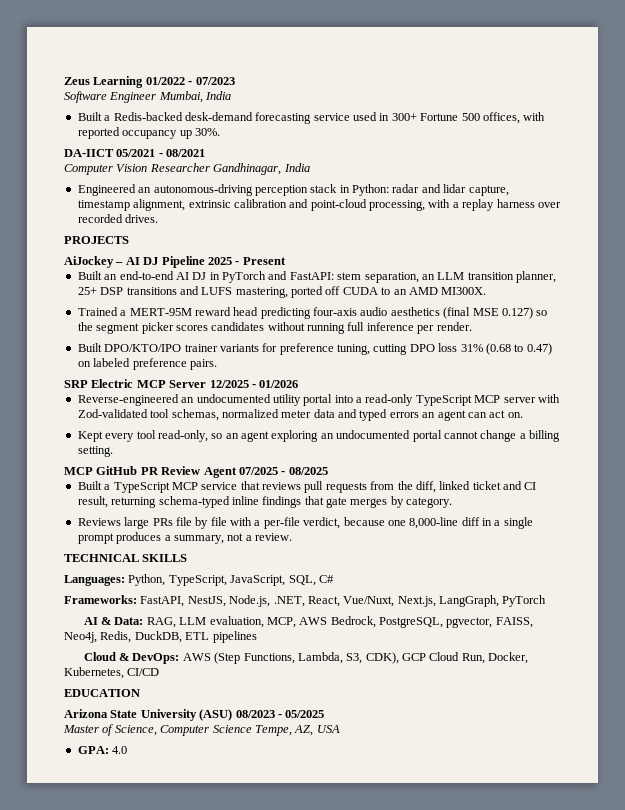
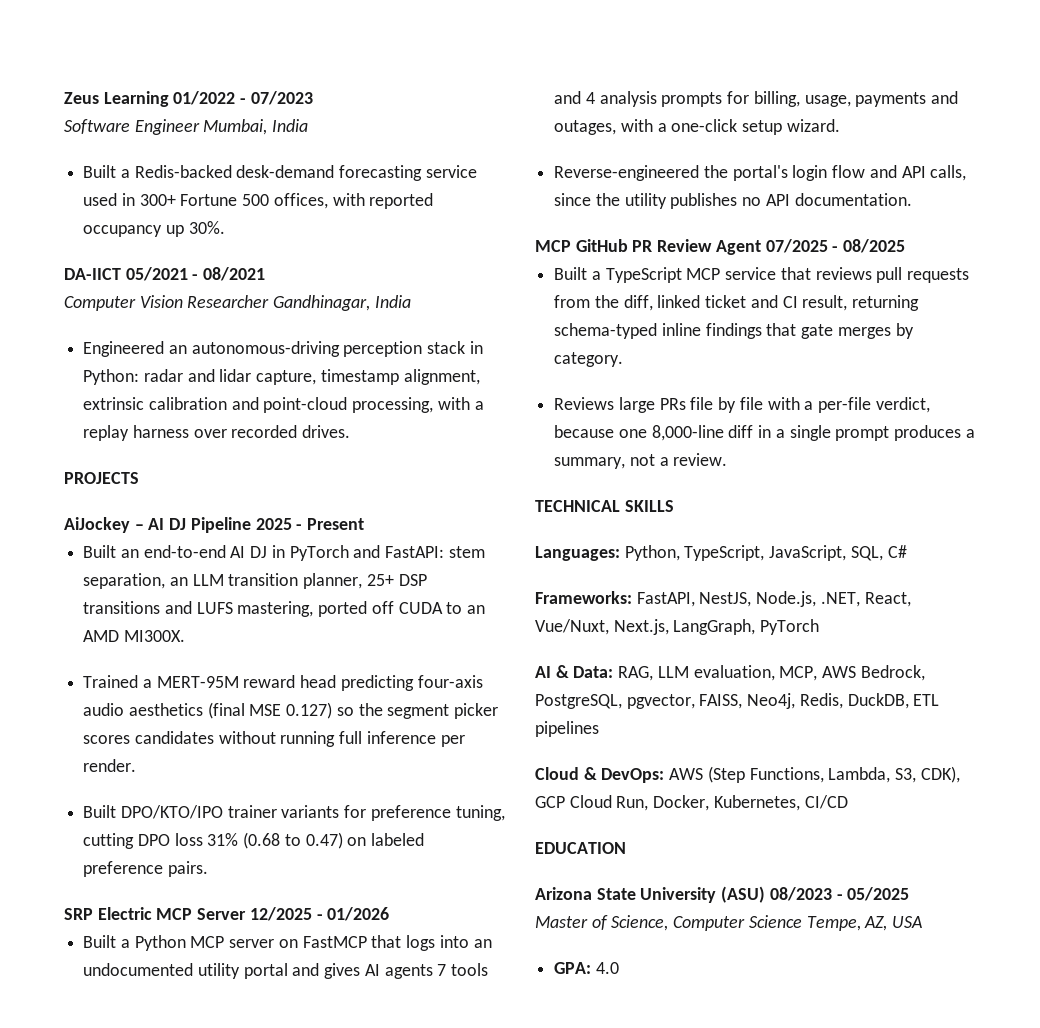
[77,394,560,406] [77,409,523,421] [77,430,560,442] [77,446,113,457] Reverse-engineered an undocumented utility portal into a read-only TypeScript MCP server with Zod-validated tool schemas, normalized meter data and typed errors an agent can act on. // Kept every tool read-only, so an agent exploring an undocumented portal cannot change a billing setting. -> [83,935,492,951] [83,963,489,979] [554,91,959,107] [554,119,840,135] [554,165,967,181] [554,193,912,209] Built a Python MCP server on FastMCP that logs into an undocumented utility portal and gives AI agents 7 tools and 4 analysis prompts for billing, usage, payments and outages, with a one-click setup wizard. // Reverse-engineered the portal's login flow and API calls, since the utility publishes no API documentation.

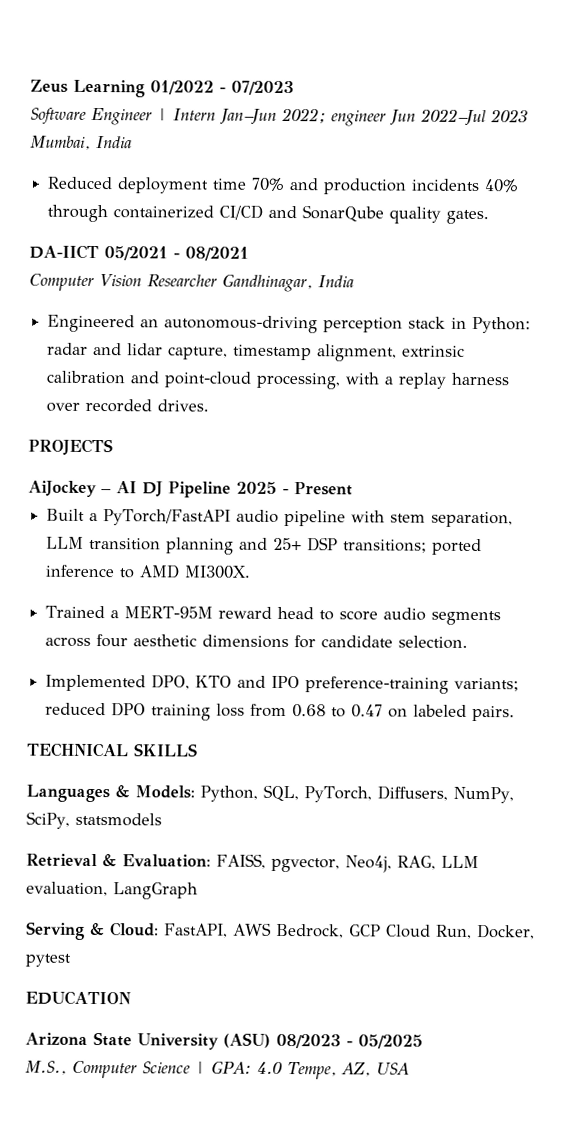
[203,119,309,135] [83,165,477,181] [83,193,434,209] [83,221,225,237] Mumbai, India // Built a Redis-backed desk-demand forecasting service used in 300+ Fortune 500 offices, with reported occupancy up 30%. -> [157,107,528,127] [30,135,132,150] [47,176,520,195] [47,204,490,225] | Intern Jan–Jun 2022; engineer Jun 2022–Jul 2023 Mumbai, India // Reduced deployment time 70% and production incidents 40% through containerized CI/CD and SonarQube quality gates.
[120,545,445,561] an end-to-end AI DJ in PyTorch and FastAPI: -> [89,509,386,527] a PyTorch/FastAPI audio pipeline with
[169,577,188,586] an -> (514, 519) none
[303,573,427,589] [83,601,486,617] planner, 25+ DSP transitions and LUFS mastering, ported off CUDA to an -> [166,537,483,556] [45,564,135,579] planning and 25+ DSP transitions; ported inference to
[340,675,483,691] [83,702,499,719] [83,731,465,747] [83,759,137,772] [83,805,505,821] [83,832,343,849] predicting four-axis audio aesthetics (final MSE 0.127) so the segment picker scores candidates without running full inference per render. // Built DPO/KTO/IPO trainer variants for preference tuning, cutting DPO loss 31% (0.68 to 0.47) -> [319,607,502,626] [45,634,469,649] [45,674,520,694] [45,702,384,721] to score audio segments across four aesthetic dimensions for candidate selection. // Implemented DPO, KTO and IPO preference-training variants; reduced DPO training loss from 0.68 to 0.47
[83,861,164,877] preference -> (468, 710) none
[64,907,390,921] [83,935,492,951] [83,963,489,979] [554,91,959,107] [554,119,840,135] [554,165,967,181] [554,193,912,209] [535,239,906,255] [554,267,970,283] [554,295,920,311] [554,323,914,339] [554,352,624,367] [554,397,930,413] [554,425,975,441] [554,453,728,469] [535,500,674,512] [535,545,907,561] [535,591,911,607] [535,619,820,635] [535,665,925,681] [535,693,940,709] [535,721,599,737] [535,766,960,783] SRP Electric MCP Server 12/2025 - 01/2026 // Built a Python MCP server on FastMCP that logs into an undocumented utility portal and gives AI agents 7 tools and 4 analysis prompts for billing, usage, payments and outages, with a one-click setup wizard. // Reverse-engineered the portal's login flow and API calls, since the utility publishes no API documentation. // MCP GitHub PR Review Agent 07/2025 - 08/2025 // Built a TypeScript MCP service that reviews pull requests from the diff, linked ticket and CI result, returning schema-typed inline findings that gate merges by category. // Reviews large PRs file by file with a per-file verdict, because one 8,000-line diff in a single prompt produces a summary, not a review. // TECHNICAL SKILLS // Languages: Python, TypeScript, JavaScript, SQL, C# // Frameworks: FastAPI, NestJS, Node.js, .NET, React, Vue/Nuxt, Next.js, LangGraph, PyTorch // AI & Data: RAG, LLM evaluation, MCP, AWS Bedrock, PostgreSQL, pgvector, FAISS, Neo4j, Redis, DuckDB, ETL pipelines // Cloud & DevOps: AWS (Step Functions, Lambda, S3, CDK), -> [26,742,198,758] [26,784,514,804] [26,811,162,829] [26,853,479,873] [26,881,198,900] [26,921,344,940] TECHNICAL SKILLS // Languages & Models: Python, SQL, PyTorch, Diffusers, NumPy, SciPy, statsmodels // Retrieval & Evaluation: FAISS, pgvector, Neo4j, RAG, LLM evaluation, LangGraph // Serving & Cloud: FastAPI, AWS Bedrock,
[713,795,848,811] Kubernetes, CI/CD -> [25,953,71,967] pytest
[535,915,802,931] Master of Science, Computer Science -> [25,1060,283,1079] M.S., Computer Science | GPA: 4.0
[554,962,619,974] // GPA: 4.0 -> (410, 1069) none

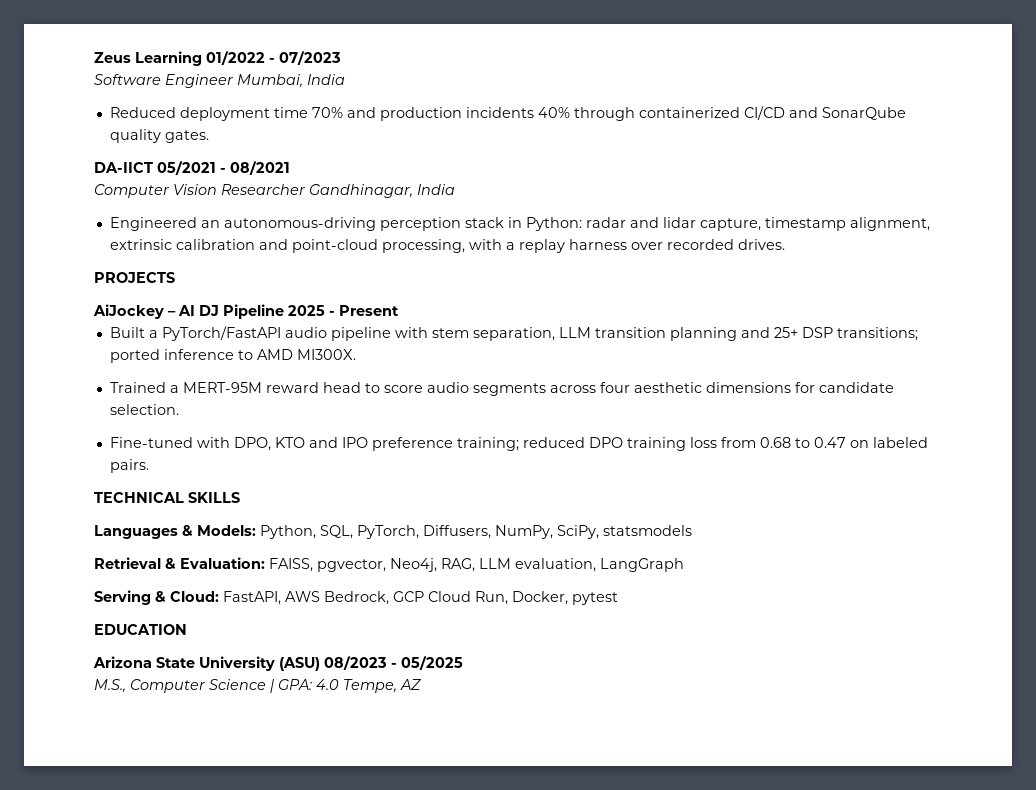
[157,107,528,127] | Intern Jan–Jun 2022; engineer Jun 2022–Jul 2023 -> (234, 81) none
[45,674,147,692] Implemented -> [109,437,230,448] Fine-tuned with
[305,676,520,694] preference-training variants; -> [371,437,519,451] preference training;
[340,1062,410,1077] AZ, USA -> [400,679,422,690] AZ

